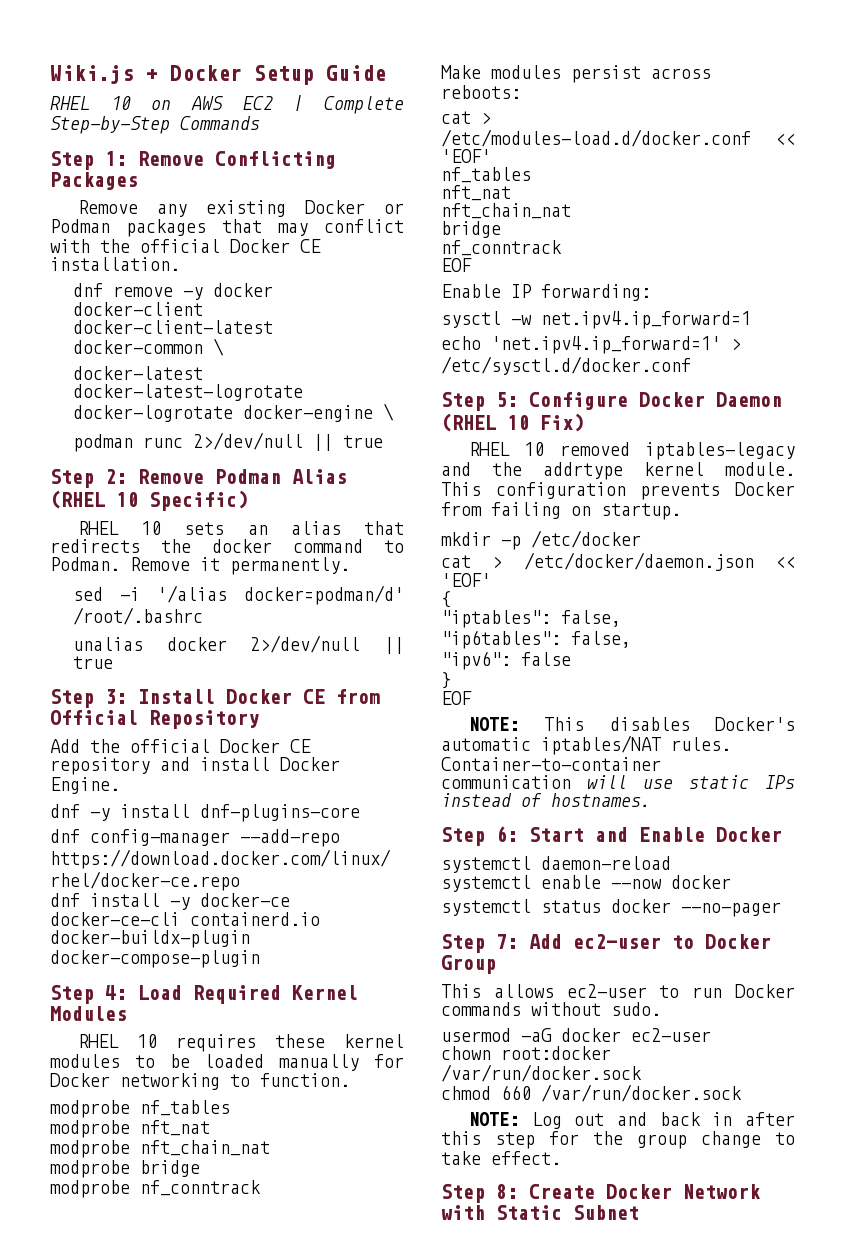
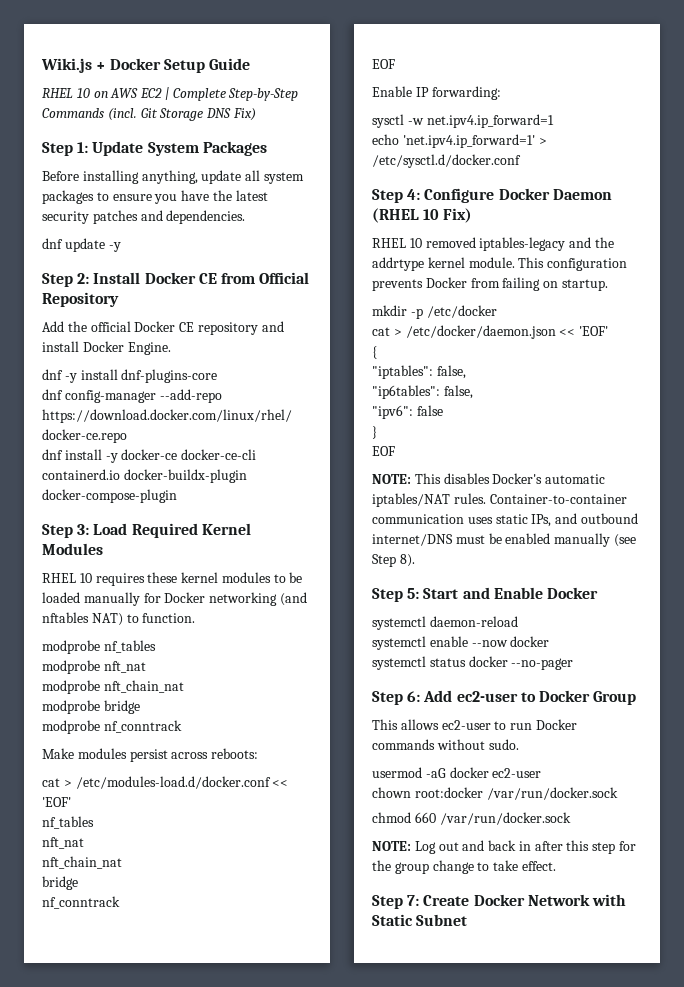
(260, 123) none -> [107,108,256,121] (incl. Git Storage DNS Fix)
[138,151,336,169] Remove Conflicting -> [92,141,199,156] Update System
[77,200,405,217] [50,219,404,237] [50,239,321,253] [50,257,180,271] [73,283,274,300] [73,302,204,316] [73,320,274,334] [73,338,225,356] [73,366,204,380] [73,384,304,401] [73,403,395,422] [73,432,384,452] [50,469,347,488] [50,490,248,511] [77,521,404,535] [50,539,404,553] [50,557,350,575] [73,585,404,605] [73,607,204,625] [73,635,404,654] [73,656,114,669] [50,689,127,708] Remove any existing Docker or Podman packages that may conflict with the official Docker CE installation. // dnf remove -y docker docker-client docker-client-latest docker-common \ // docker-latest docker-latest-logrotate docker-logrotate docker-engine \ // podman runc 2>/dev/null || true // Step 2: Remove Podman Alias (RHEL 10 Specific) // RHEL 10 sets an alias that redirects the docker command to Podman. Remove it permanently. // sed -i '/alias docker=podman/d' /root/.bashrc // unalias docker 2>/dev/null || true // Step 3: -> [42,170,304,184] [42,190,268,204] [42,210,246,224] [42,238,121,252] [42,273,90,287] Before installing anything, update all system packages to ensure you have the latest security patches and dependencies. // dnf update -y // Step 2:
[105,985,127,1000] 4: -> [77,524,90,535] 3:
(220, 1081) none -> [279,592,307,606] [42,612,123,626] (and nftables NAT)
[496,392,518,407] 5: -> [407,189,421,200] 4:
[587,775,795,789] [441,793,651,807] [441,826,518,846] will use static IPs instead of hostnames. // Step 6: -> [467,513,638,527] [372,533,636,547] [372,554,415,567] [372,588,420,602] uses static IPs, and outbound internet/DNS must be enabled manually (see Step 8). // Step 5:
[496,934,518,949] 7: -> [407,691,421,702] 6:
[496,1184,518,1199] 8: -> [407,895,420,906] 7:

